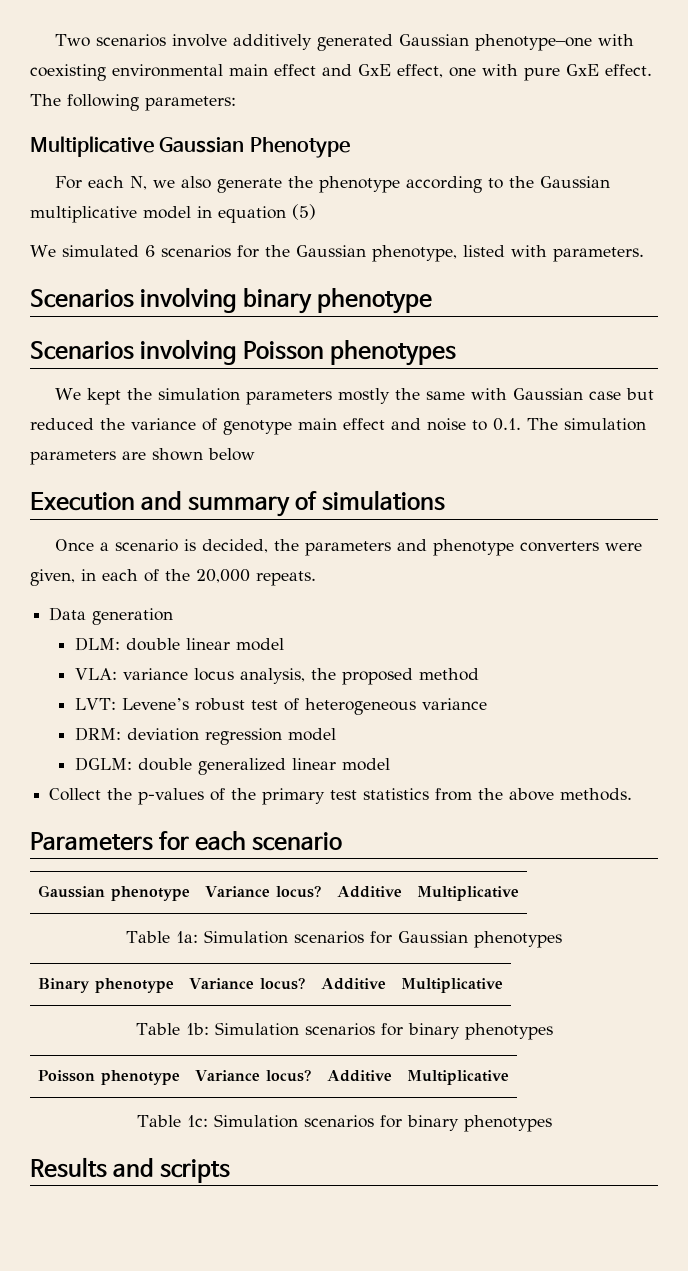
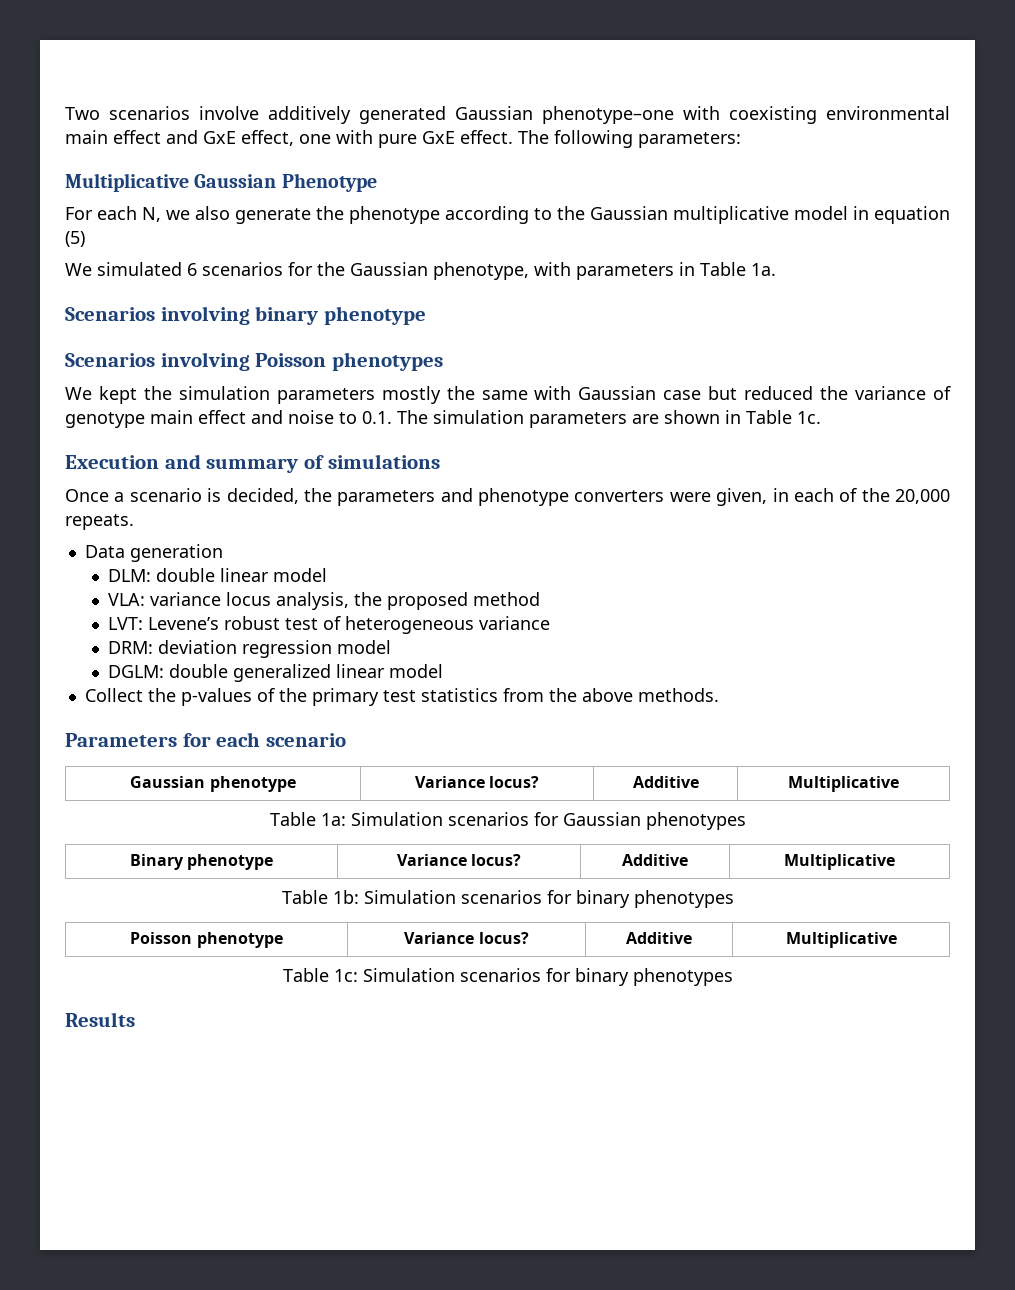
[462,245,644,262] listed with parameters. -> [534,262,776,280] with parameters in Table 1a.
[208,448,255,461] below -> [725,410,821,424] in Table 1c.
[113,1158,231,1183] and scripts -> (135, 1019) none

